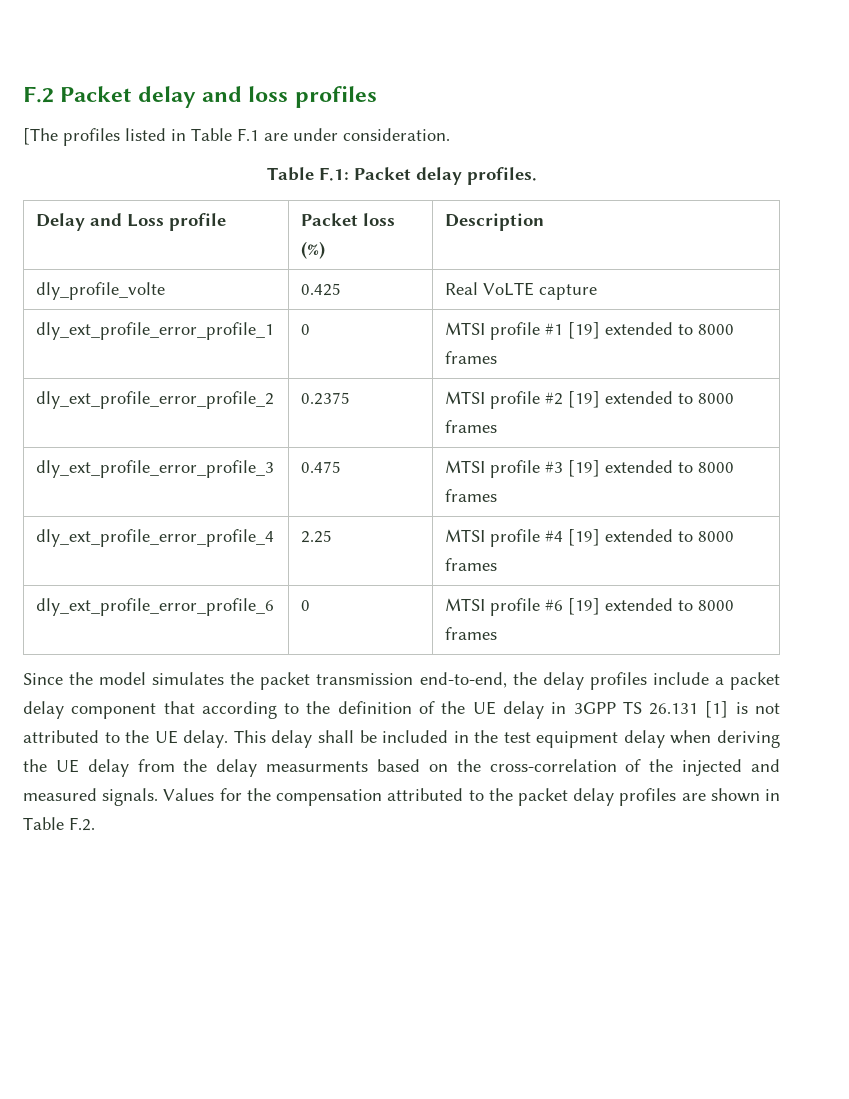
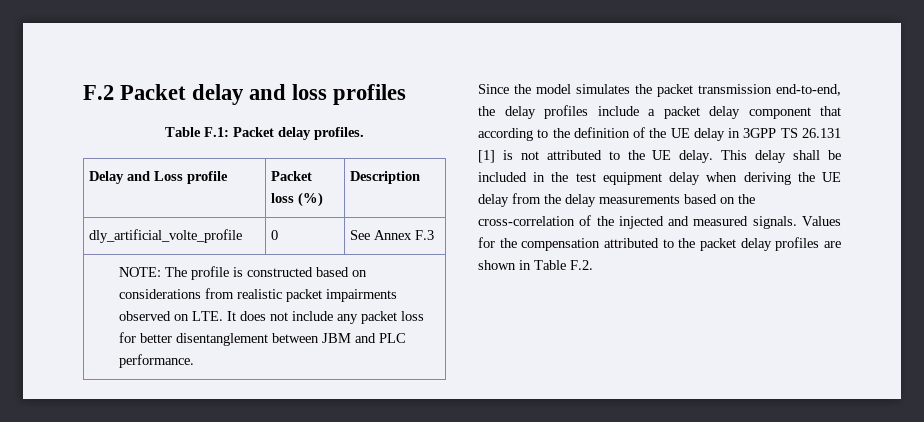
[23,128,450,146] // [The profiles listed in Table F.1 are under consideration. -> (407, 94) none
[36,282,166,300] [301,283,342,296] [445,282,598,300] [36,322,275,340] [301,324,311,335] [445,322,735,340] [445,351,498,364] [36,391,275,409] [301,392,351,405] [445,391,735,409] [445,420,498,433] [36,460,275,478] [301,461,342,473] [445,460,735,478] [445,489,498,502] [36,529,275,547] [301,530,333,543] [445,529,735,547] [445,558,498,571] [36,598,275,616] [301,600,311,611] [445,598,735,616] [445,627,498,640] dly_profile_volte | 0.425 | Real VoLTE capture // dly_ext_profile_error_profile_1 | 0 | MTSI profile #1 [19] extended to 8000 frames // dly_ext_profile_error_profile_2 | 0.2375 | MTSI profile #2 [19] extended to 8000 frames // dly_ext_profile_error_profile_3 | 0.475 | MTSI profile #3 [19] extended to 8000 frames // dly_ext_profile_error_profile_4 | 2.25 | MTSI profile #4 [19] extended to 8000 frames // dly_ext_profile_error_profile_6 | 0 | MTSI profile #6 [19] extended to 8000 frames -> [89,229,243,243] [271,230,279,240] [350,230,435,240] [118,266,367,280] [118,288,397,302] [118,311,424,324] [118,332,406,346] [118,354,194,368] dly_artificial_volte_profile | 0 | See Annex F.3 // NOTE: The profile is constructed based on considerations from realistic packet impairments observed on LTE. It does not include any packet loss for better disentanglement between JBM and PLC performance.
[266,761,369,772] measurments -> [599,195,680,204] measurements

